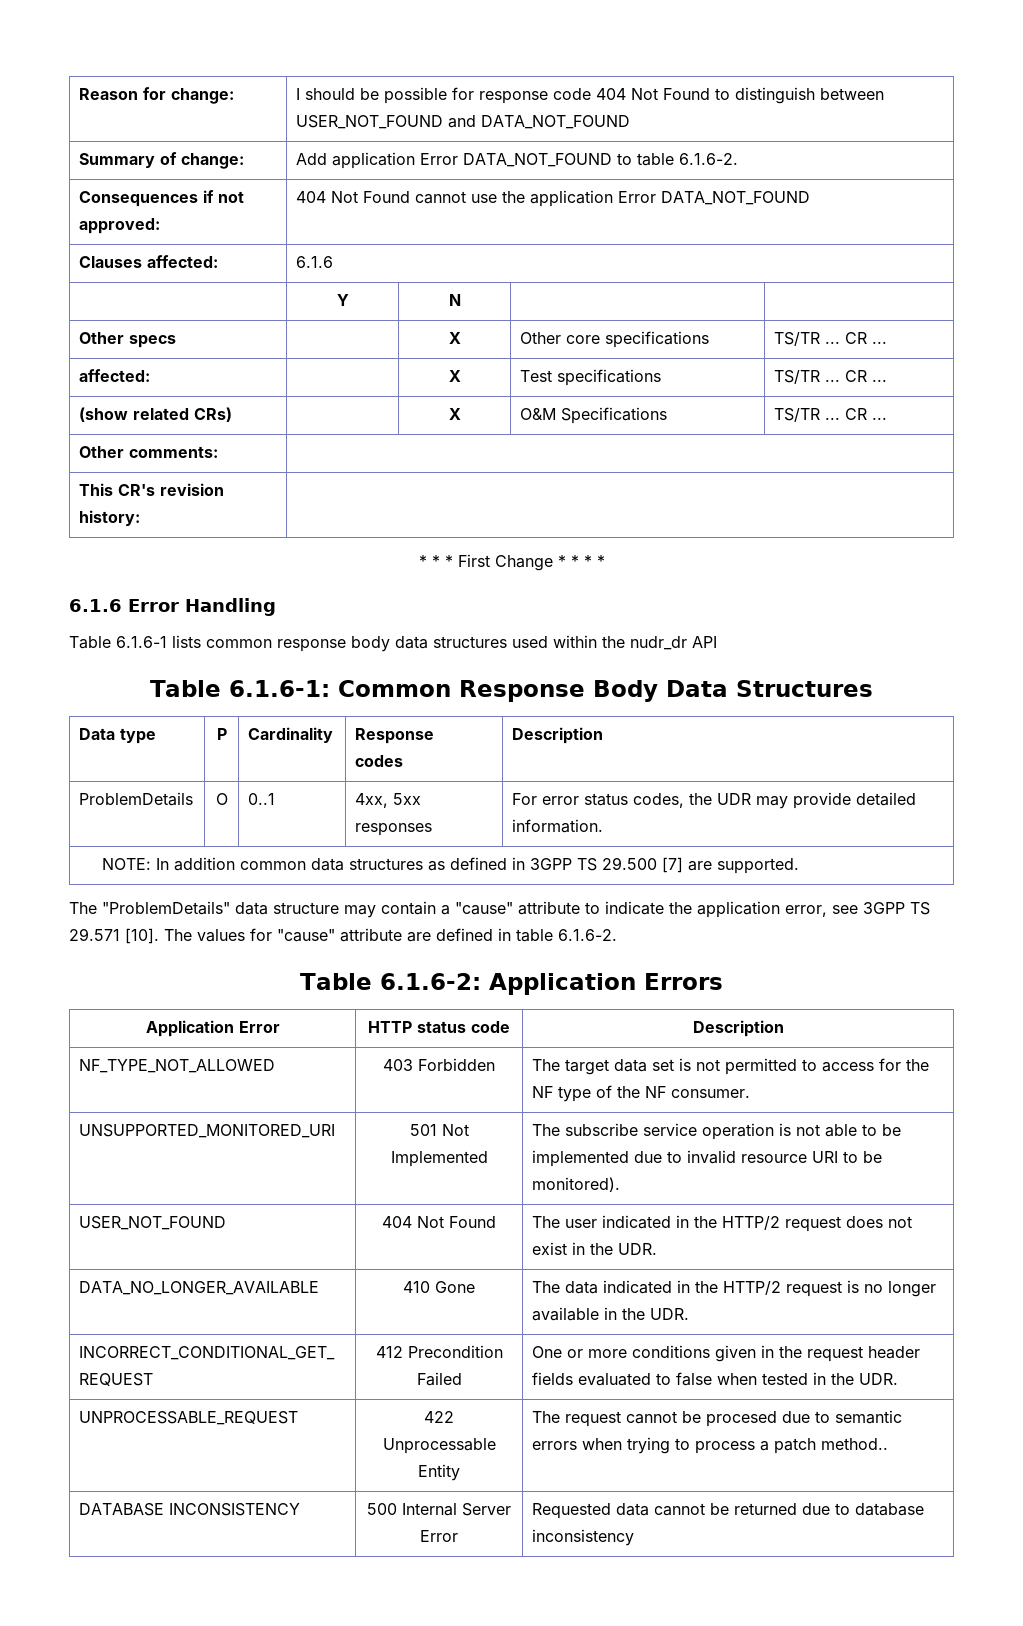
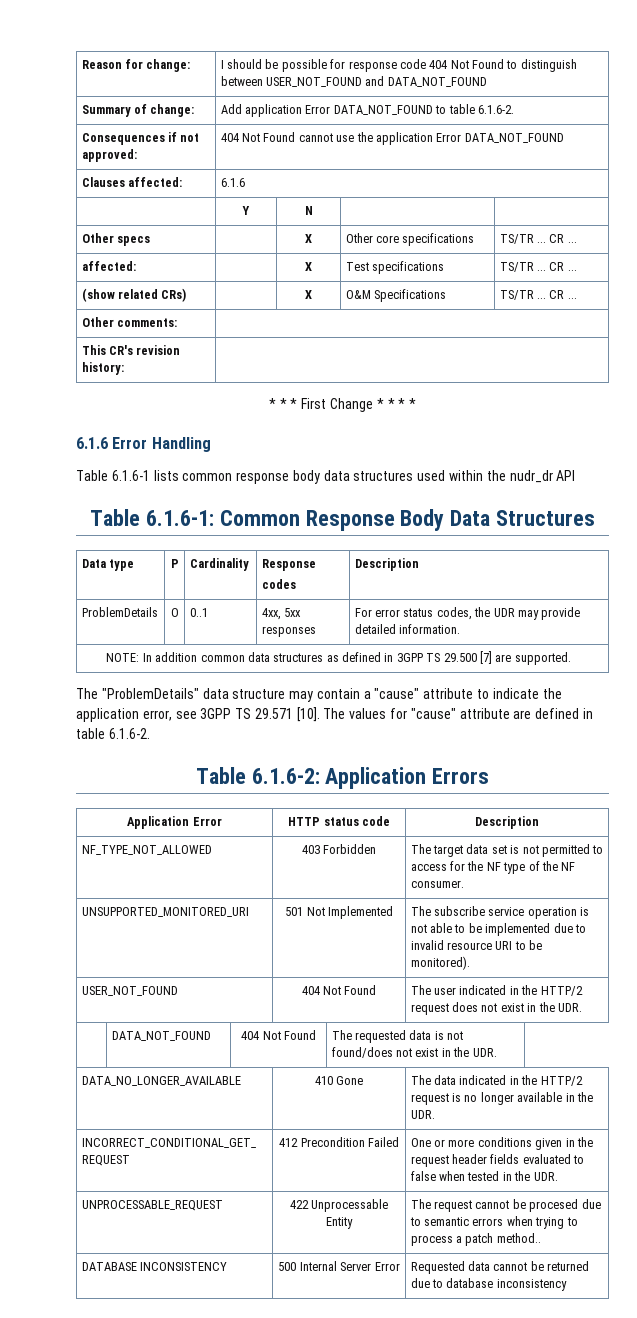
(658, 1249) none -> [111,1031,211,1041] [241,1030,316,1040] [331,1030,464,1043] [331,1047,497,1058] // | DATA_NOT_FOUND | 404 Not Found | The requested data is not found/does not exist in the UDR.

